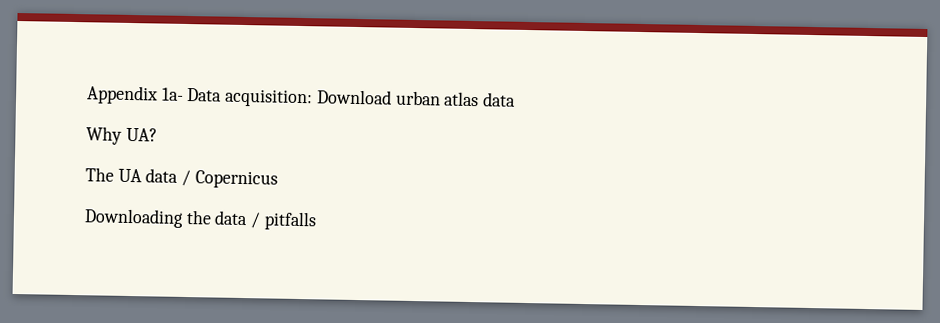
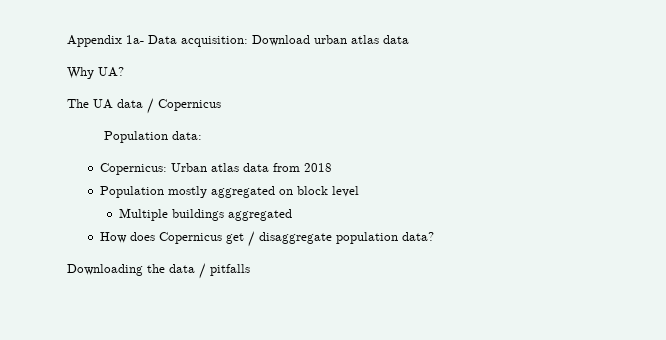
(278, 179) none -> [104,131,203,143] [99,163,332,175] [99,186,359,198] [118,208,292,221] [99,231,434,247] // Population data: // Copernicus: Urban atlas data from 2018 // Population mostly aggregated on block level // Multiple buildings aggregated // How does Copernicus get / disaggregate population data?

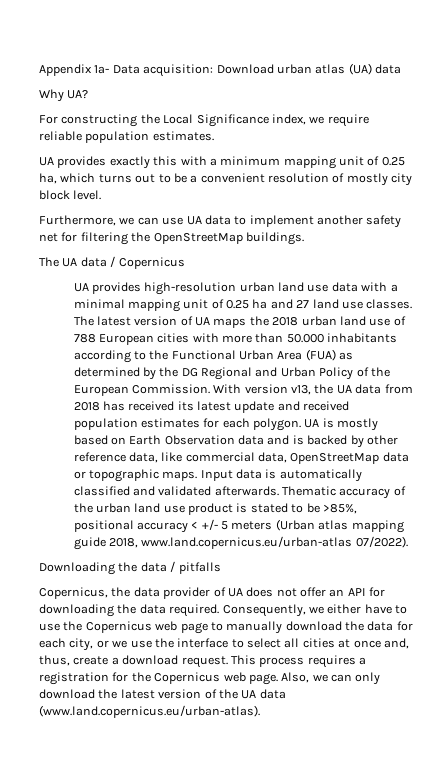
(379, 39) none -> [348,63,372,75] (UA)
(124, 72) none -> [39,114,369,127] [39,131,214,143] [39,156,405,169] [39,173,413,186] [39,190,102,200] [39,215,402,228] [39,232,304,245] // For constructing the Local Significance index, we require reliable population estimates. // UA provides exactly this with a minimum mapping unit of 0.25 ha, which turns out to be a convenient resolution of mostly city block level. // Furthermore, we can use UA data to implement another safety net for filtering the OpenStreetMap buildings.
[104,131,203,143] [99,163,332,175] [99,186,359,198] [118,208,292,221] [99,231,434,247] Population data: // Copernicus: Urban atlas data from 2018 // Population mostly aggregated on block level // Multiple buildings aggregated // How does Copernicus get / disaggregate population data? -> [73,282,398,295] [73,299,413,312] [73,316,406,328] [73,333,398,345] [73,349,354,363] [73,367,390,380] [73,384,413,396] [73,401,350,413] [73,418,379,431] [73,435,398,448] [73,452,409,464] [73,469,362,482] [73,486,406,499] [73,503,357,515] [73,519,404,533] [73,536,408,550] UA provides high-resolution urban land use data with a minimal mapping unit of 0.25 ha and 27 land use classes. The latest version of UA maps the 2018 urban land use of 788 European cities with more than 50.000 inhabitants according to the Functional Urban Area (FUA) as determined by the DG Regional and Urban Policy of the European Commission. With version v13, the UA data from 2018 has received its latest update and received population estimates for each polygon. UA is mostly based on Earth Observation data and is backed by other reference data, like commercial data, OpenStreetMap data or topographic maps. Input data is automatically classified and validated afterwards. Thematic accuracy of the urban land use product is stated to be >85%, positional accuracy < +/- 5 meters (Urban atlas mapping guide 2018, www.land.copernicus.eu/urban-atlas 07/2022).
(250, 270) none -> [39,587,386,599] [39,604,407,617] [39,621,413,634] [39,638,409,651] [39,655,366,668] [39,672,381,685] [39,689,286,699] [39,705,260,718] // Copernicus, the data provider of UA does not offer an API for downloading the data required. Consequently, we either have to use the Copernicus web page to manually download the data for each city, or we use the interface to select all cities at once and, thus, create a download request. This process requires a registration for the Copernicus web page. Also, we can only download the latest version of the UA data (www.land.copernicus.eu/urban-atlas).

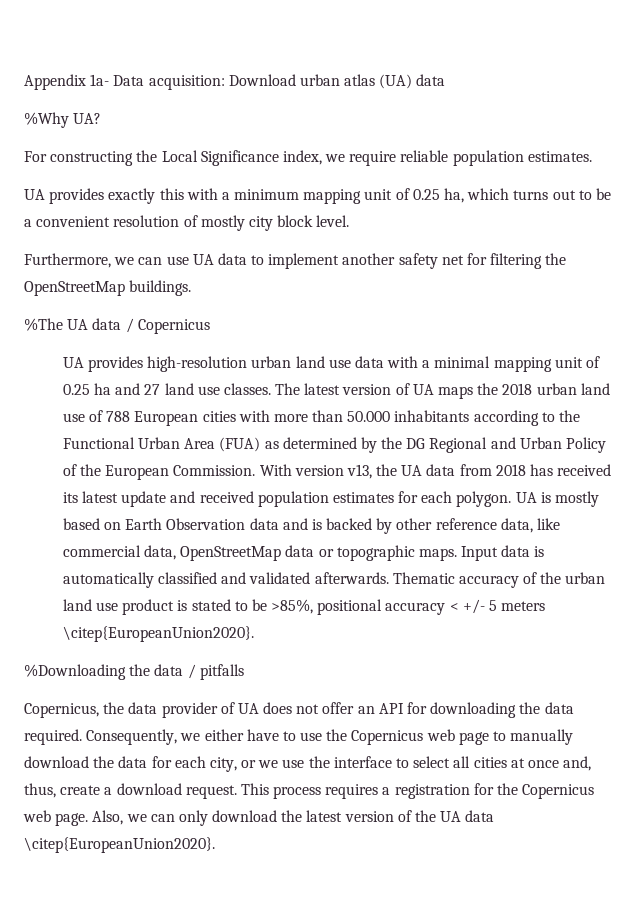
[39,89,64,102] Why -> [24,112,69,128] %Why
[39,257,59,267] The -> [24,318,63,331] %The
[275,519,404,533] [73,536,408,550] [39,562,115,575] (Urban atlas mapping guide 2018, www.land.copernicus.eu/urban-atlas 07/2022). // Downloading -> [62,626,254,642] [24,664,126,680] \citep{EuropeanUnion2020}. // %Downloading
[39,705,260,718] (www.land.copernicus.eu/urban-atlas). -> [24,837,215,853] \citep{EuropeanUnion2020}.

